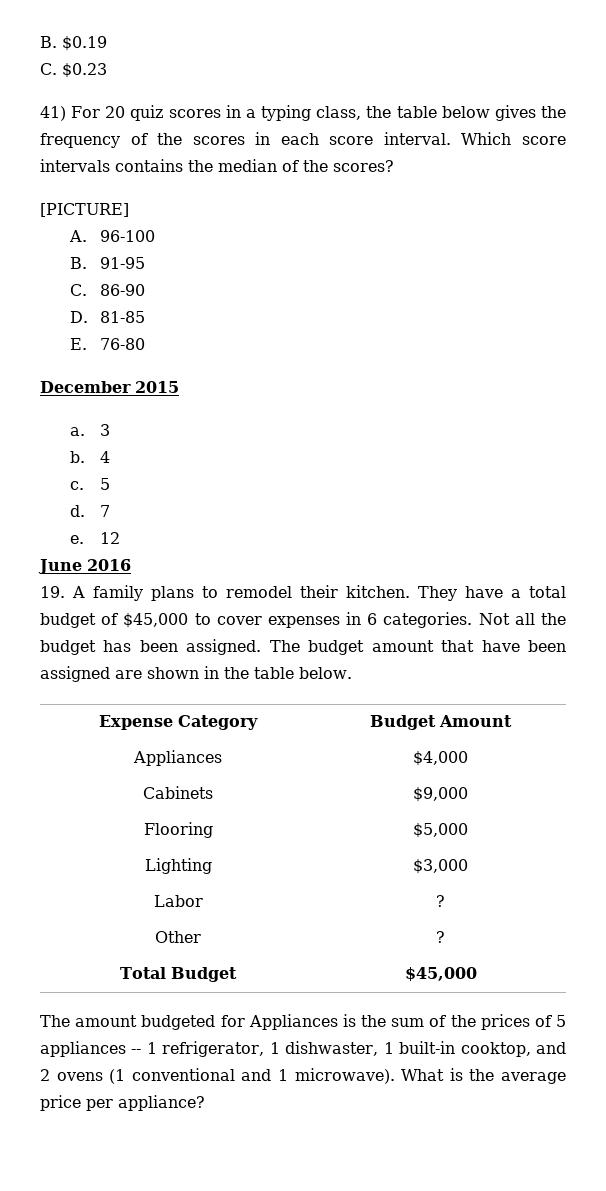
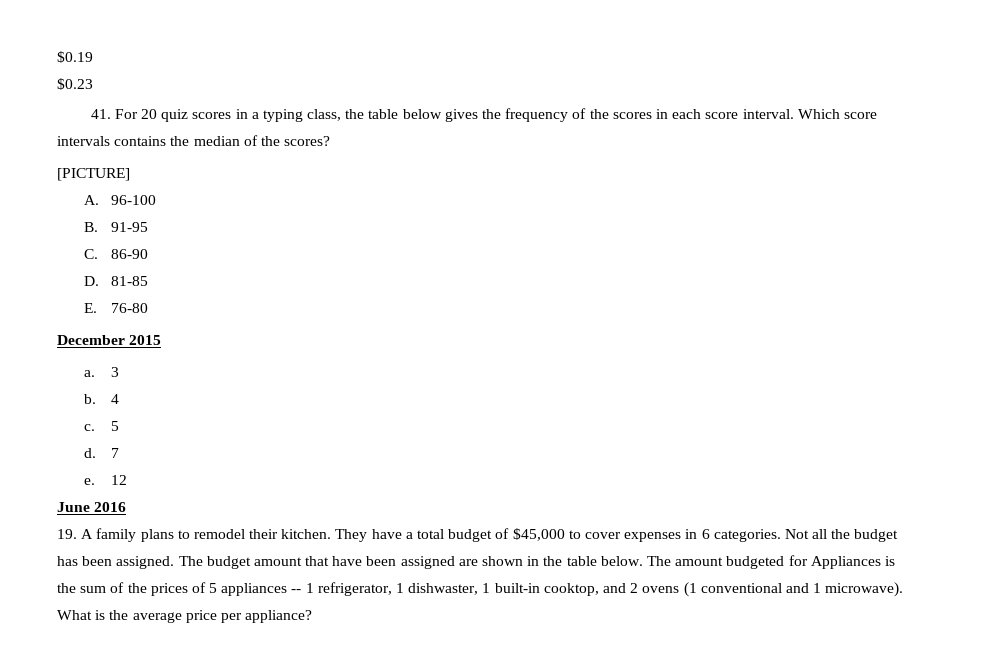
[40,36,57,48] B. -> (57, 57) none
[40,63,57,75] C. -> (93, 57) none
[40,106,66,121] 41) -> [90,109,111,119] 41.
[99,715,258,730] [370,715,512,730] [133,750,222,766] [413,751,468,766] [143,786,213,799] [413,787,468,802] [143,822,213,838] [413,823,468,838] [144,858,212,874] [413,859,468,874] [153,895,203,907] [436,895,445,907] [155,931,201,943] [436,931,445,943] [120,967,237,982] [404,967,477,981] // Expense Category | Budget Amount // Appliances | $4,000 // Cabinets | $9,000 // Flooring | $5,000 // Lighting | $3,000 // Labor | ? // Other | ? // Total Budget | $45,000 // -> (643, 561) none

